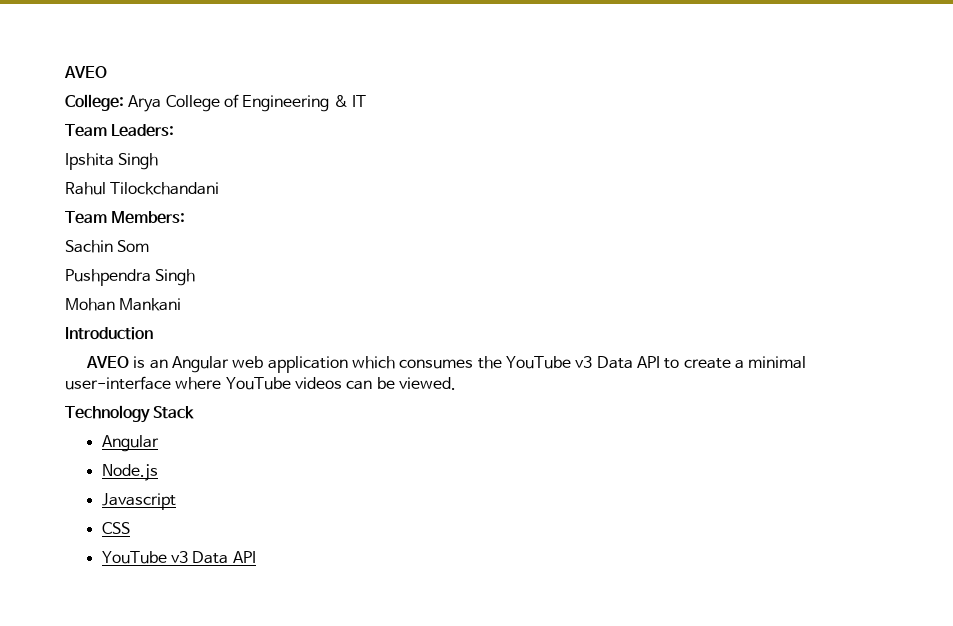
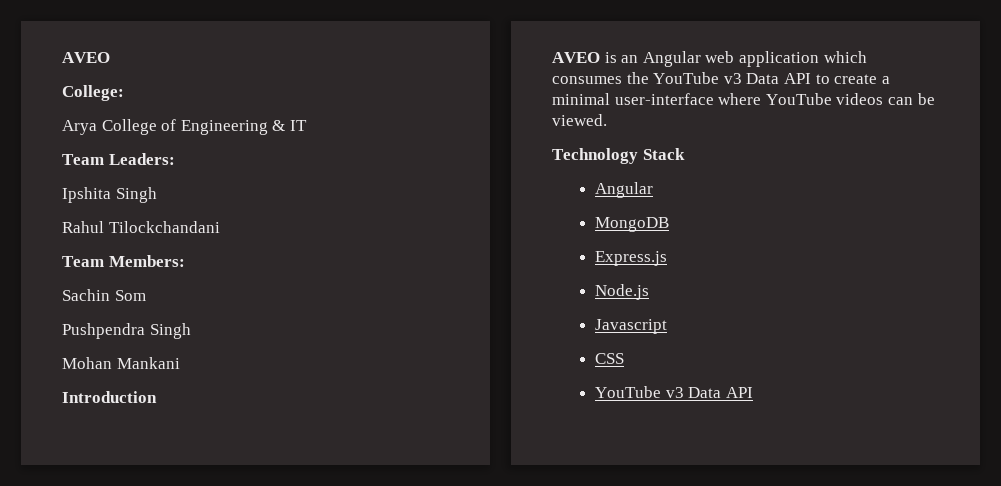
(124, 102) none -> (124, 93) //
(159, 443) none -> [595,217,670,232] [595,251,668,266] // MongoDB // Express.js

